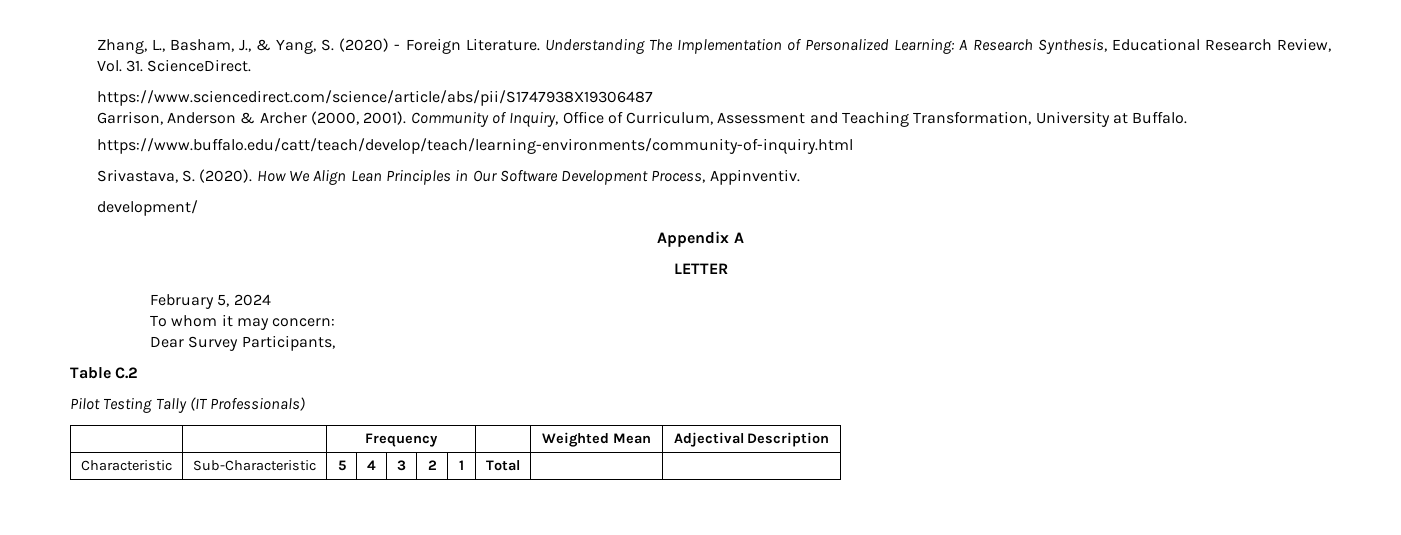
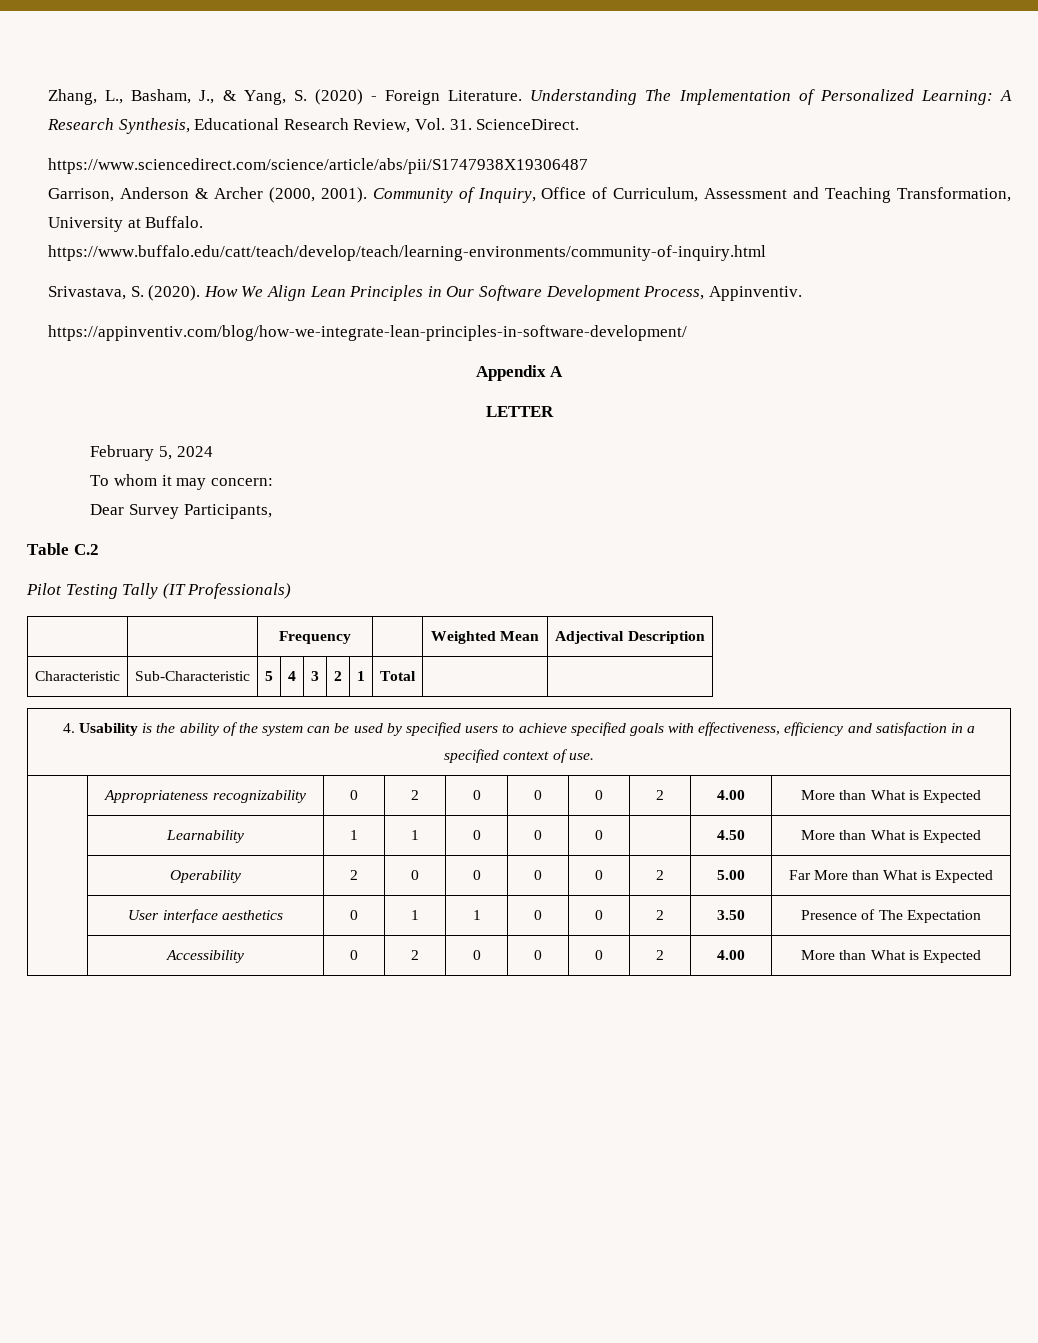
[96,200,198,216] development/ -> [48,325,688,341] https://appinventiv.com/blog/how-we-integrate-lean-principles-in-software-development/
(520, 465) none -> [62,722,976,736] [444,749,594,763] [104,790,306,803] [350,790,358,800] [411,790,419,800] [472,790,481,800] [534,790,542,800] [595,790,603,800] [656,790,664,800] [717,790,745,800] [801,790,981,803] [165,830,244,843] [350,830,358,840] [411,830,419,840] [472,830,481,840] [534,830,542,840] [595,830,603,840] [717,830,745,840] [801,830,981,843] [169,870,241,883] [350,870,358,880] [411,870,419,880] [472,870,481,880] [534,870,542,880] [595,870,603,880] [656,870,664,880] [717,870,745,880] [788,870,994,883] [128,909,283,923] [350,910,358,920] [411,910,419,920] [472,910,481,920] [534,910,542,920] [595,910,603,920] [656,910,664,920] [717,910,745,920] [801,909,981,923] [165,950,244,963] [350,950,358,960] [411,950,419,960] [472,950,481,960] [534,950,542,960] [595,950,603,960] [656,950,664,960] [717,950,745,960] [801,950,981,963] // 4. Usability is the ability of the system can be used by specified users to achieve specified goals with effectiveness, efficiency and satisfaction in a specified context of use. // | Appropriateness recognizability | 0 | 2 | 0 | 0 | 0 | 2 | 4.00 | More than What is Expected // | Learnability | 1 | 1 | 0 | 0 | 0 | | 4.50 | More than What is Expected // | Operability | 2 | 0 | 0 | 0 | 0 | 2 | 5.00 | Far More than What is Expected // | User interface aesthetics | 0 | 1 | 1 | 0 | 0 | 2 | 3.50 | Presence of The Expectation // | Accessibility | 0 | 2 | 0 | 0 | 0 | 2 | 4.00 | More than What is Expected

